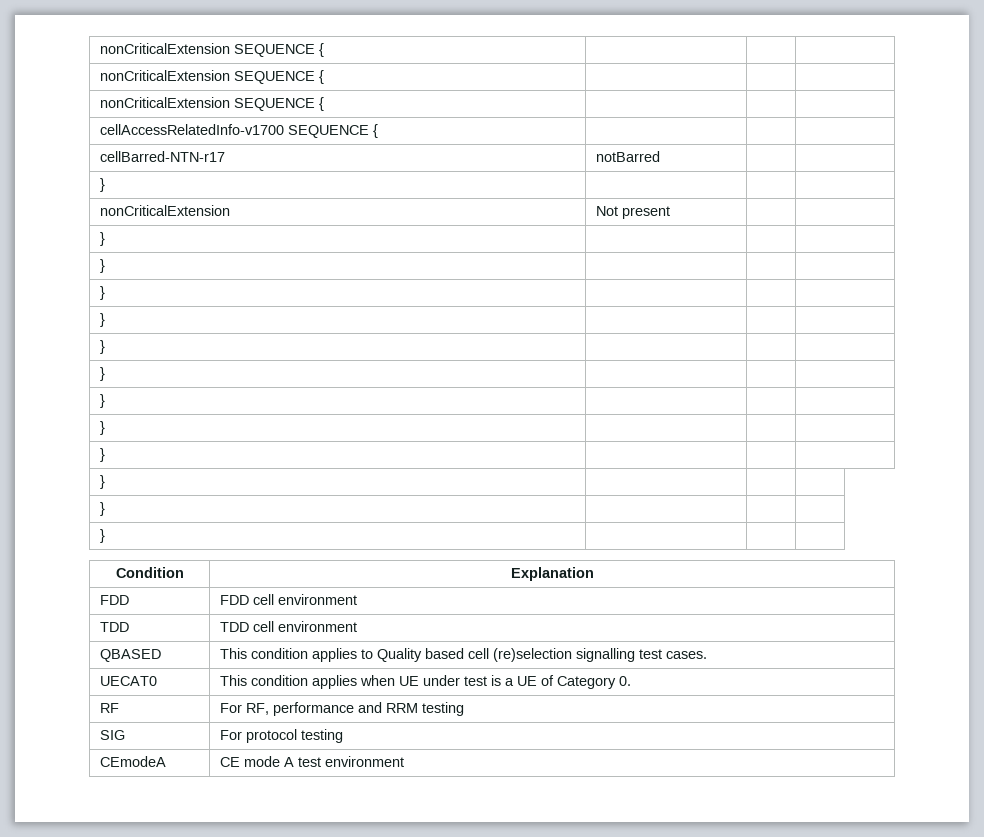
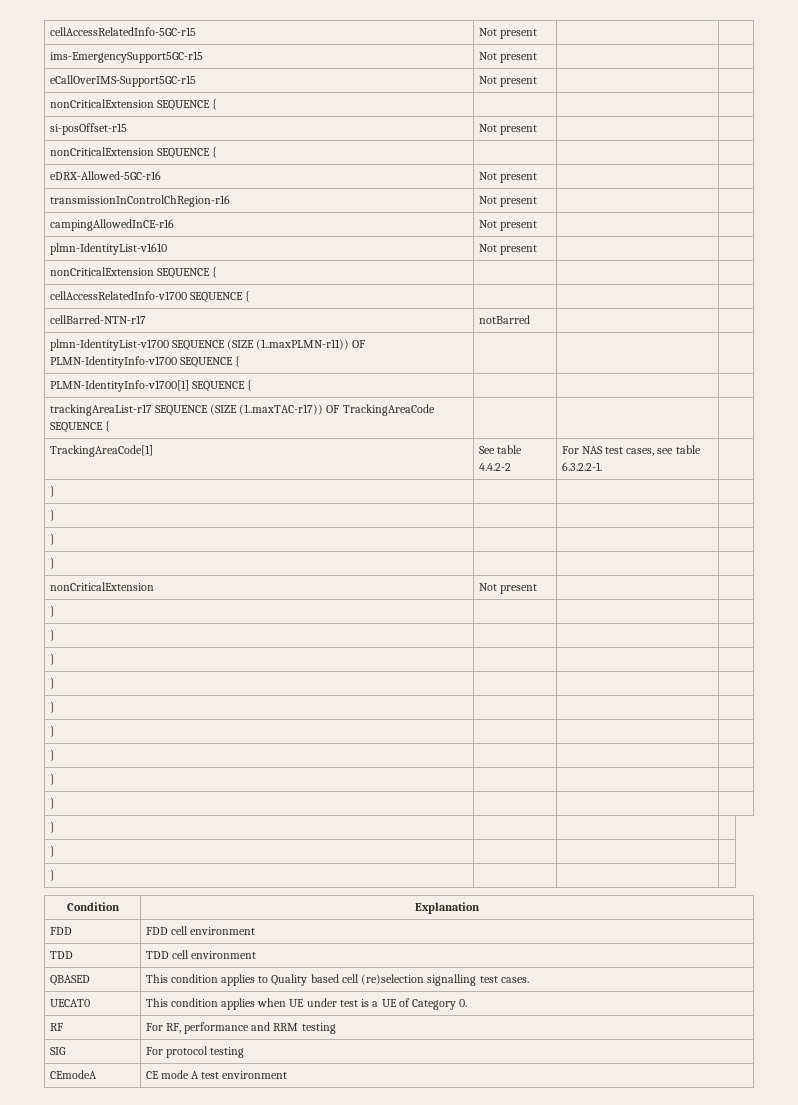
[100,43,325,57] [100,70,325,84] nonCriticalExtension SEQUENCE { | | | // nonCriticalExtension SEQUENCE { | | | -> [49,27,196,36] [478,28,537,39] [49,51,203,63] [478,52,537,63] [49,75,196,87] [478,76,537,87] [49,99,218,111] [49,123,127,135] [478,124,537,135] [49,147,218,159] [49,171,161,180] [478,172,537,183] [49,195,230,207] [478,196,537,207] [49,219,174,231] [478,220,537,231] [49,243,167,255] [478,244,537,255] cellAccessRelatedInfo-5GC-r15 | Not present | | // ims-EmergencySupport5GC-r15 | Not present | | // eCallOverIMS-Support5GC-r15 | Not present | | // nonCriticalExtension SEQUENCE { | | | // si-posOffset-r15 | Not present | | // nonCriticalExtension SEQUENCE { | | | // eDRX-Allowed-5GC-r16 | Not present | | // transmissionInControlChRegion-r16 | Not present | | // campingAllowedInCE-r16 | Not present | | // plmn-IdentityList-v1610 | Not present | |
(661, 156) none -> [49,339,366,351] [49,356,241,368] [49,380,253,392] [49,404,435,416] [49,421,110,433] [49,445,153,457] [478,445,522,454] [478,463,511,471] [561,445,701,456] [561,462,602,471] [49,486,55,497] [49,510,55,521] [49,534,55,545] // plmn-IdentityList-v1700 SEQUENCE (SIZE (1..maxPLMN-r11)) OF PLMN-IdentityInfo-v1700 SEQUENCE { | | | // PLMN-IdentityInfo-v1700[1] SEQUENCE { | | | // trackingAreaList-r17 SEQUENCE (SIZE (1..maxTAC-r17)) OF TrackingAreaCode SEQUENCE { | | | // TrackingAreaCode[1] | See table 4.4.2-2 | For NAS test cases, see table 6.3.2.2-1. | // } | | | // } | | | // } | | |

